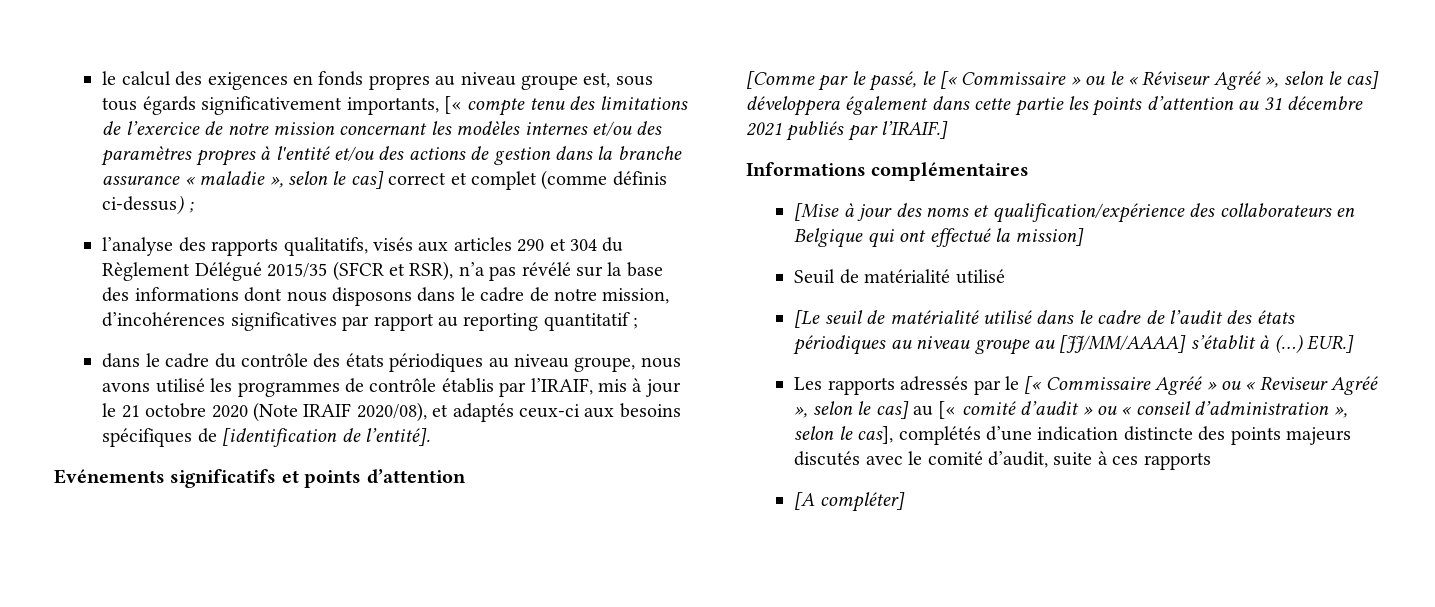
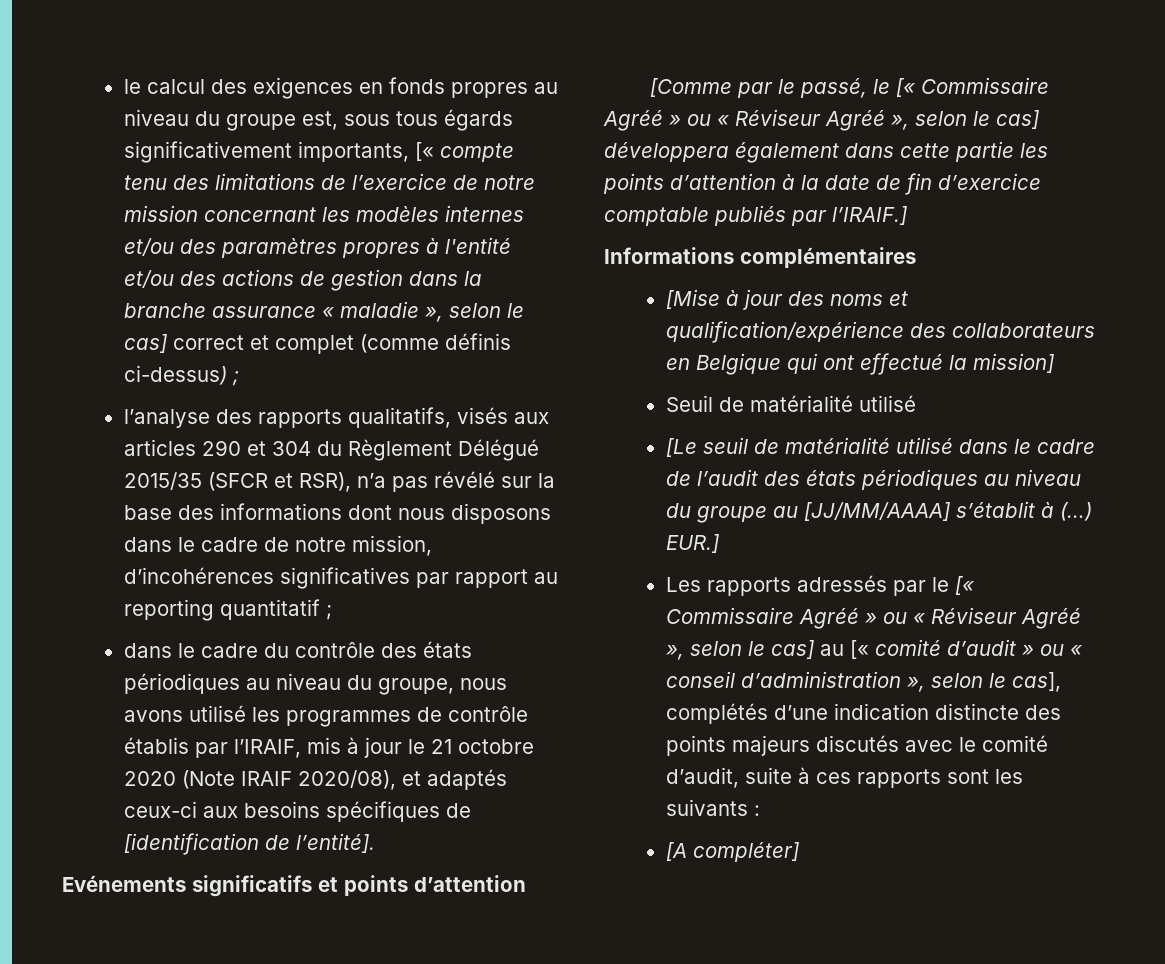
(516, 79) none -> [194,111,220,126] du
(569, 361) none -> [346,675,372,690] du
[1070,71,1124,85] » ou le -> [603,110,711,131] Agréé » ou
[1238,96,1363,110] [746,122,782,136] au 31 décembre 2021 -> [782,173,1041,195] [604,207,709,226] à la date de fin d’exercice comptable
(971, 342) none -> [665,503,691,518] du
[1259,376,1328,390] Reviseur -> [930,607,1017,624] Réviseur
(1211, 461) none -> [946,769,1023,784] [665,799,760,816] sont les suivants :

